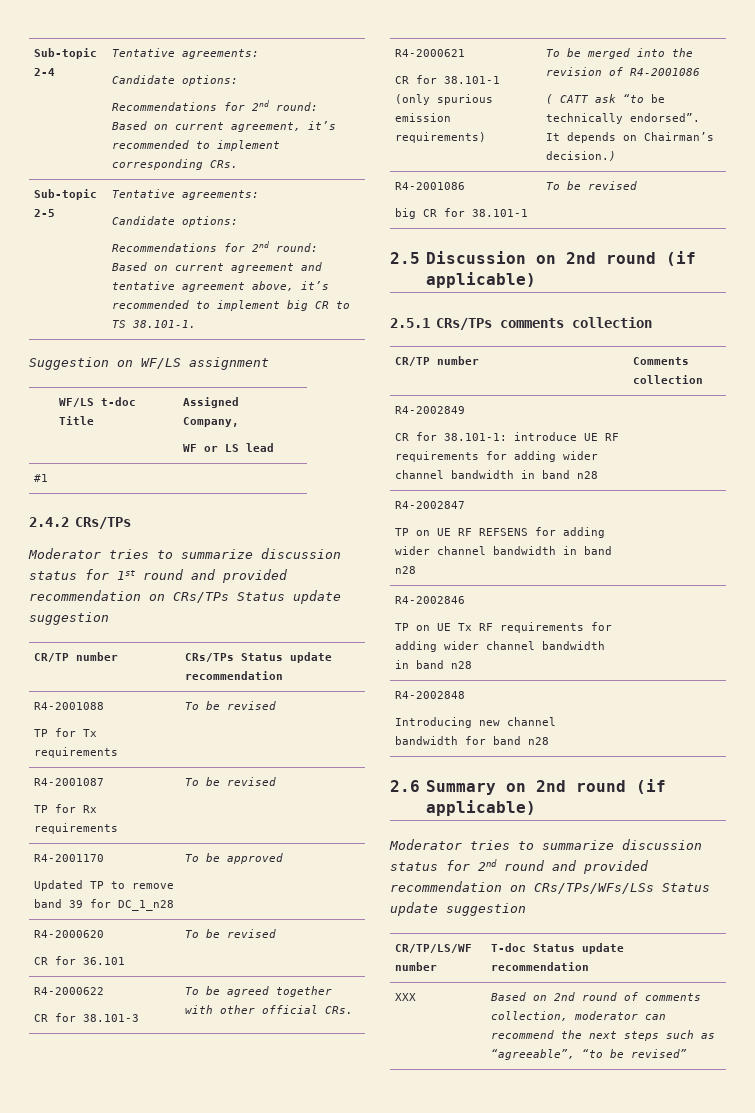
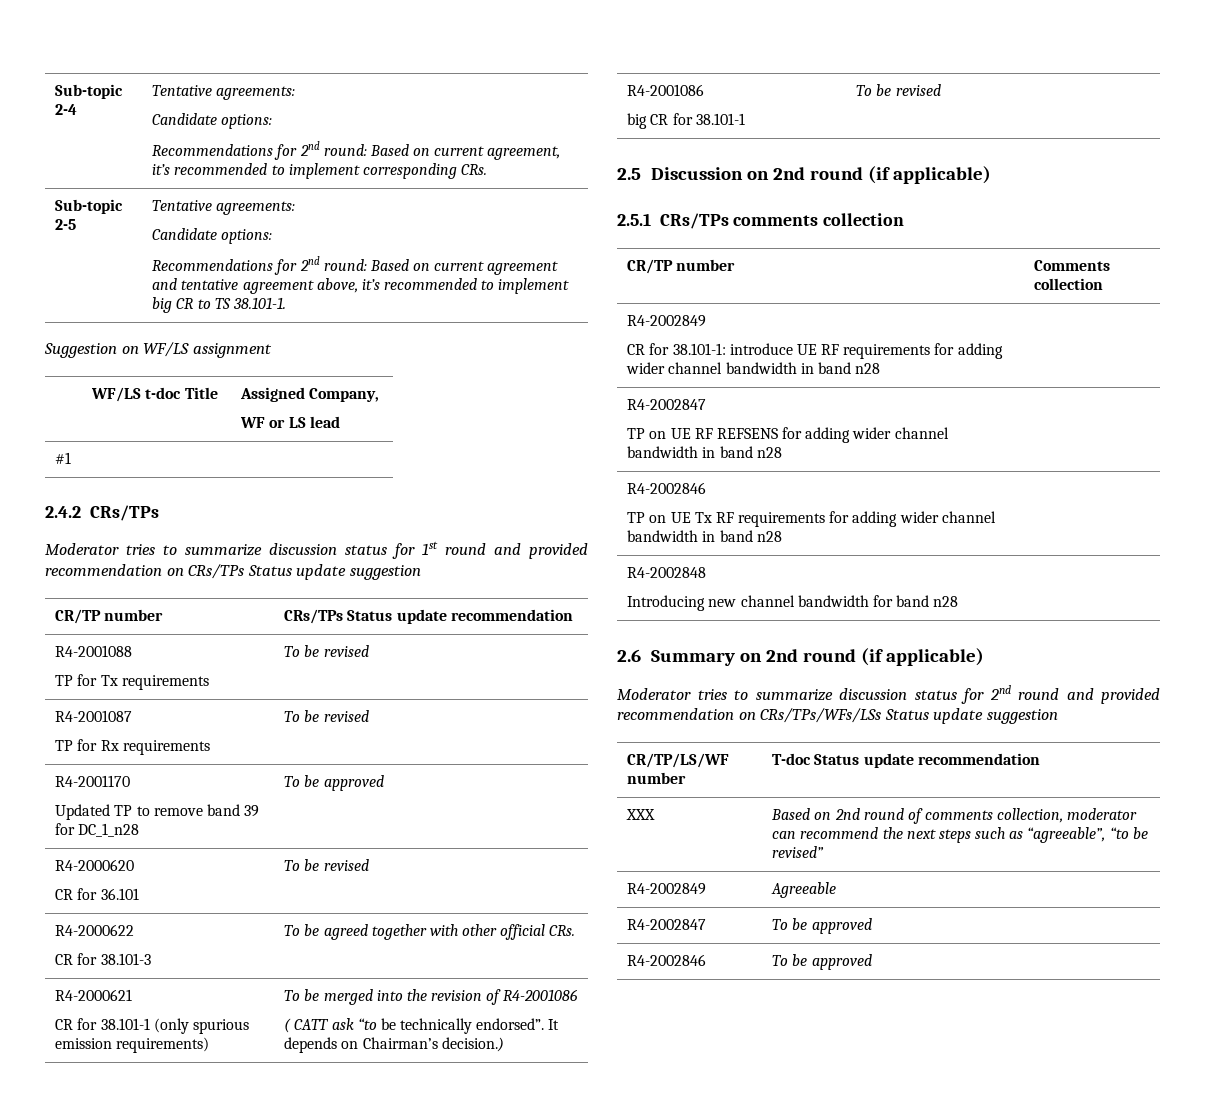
(688, 1053) none -> [627,883,707,895] [771,882,837,898] [627,919,707,930] [772,918,872,934] [627,954,707,966] [772,954,872,970] // R4-2002849 | Agreeable // R4-2002847 | To be approved // R4-2002846 | To be approved

